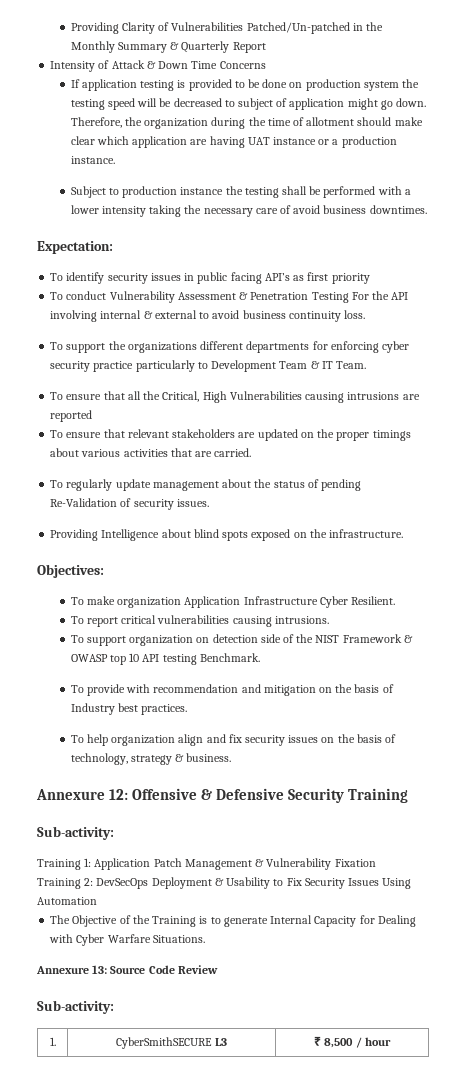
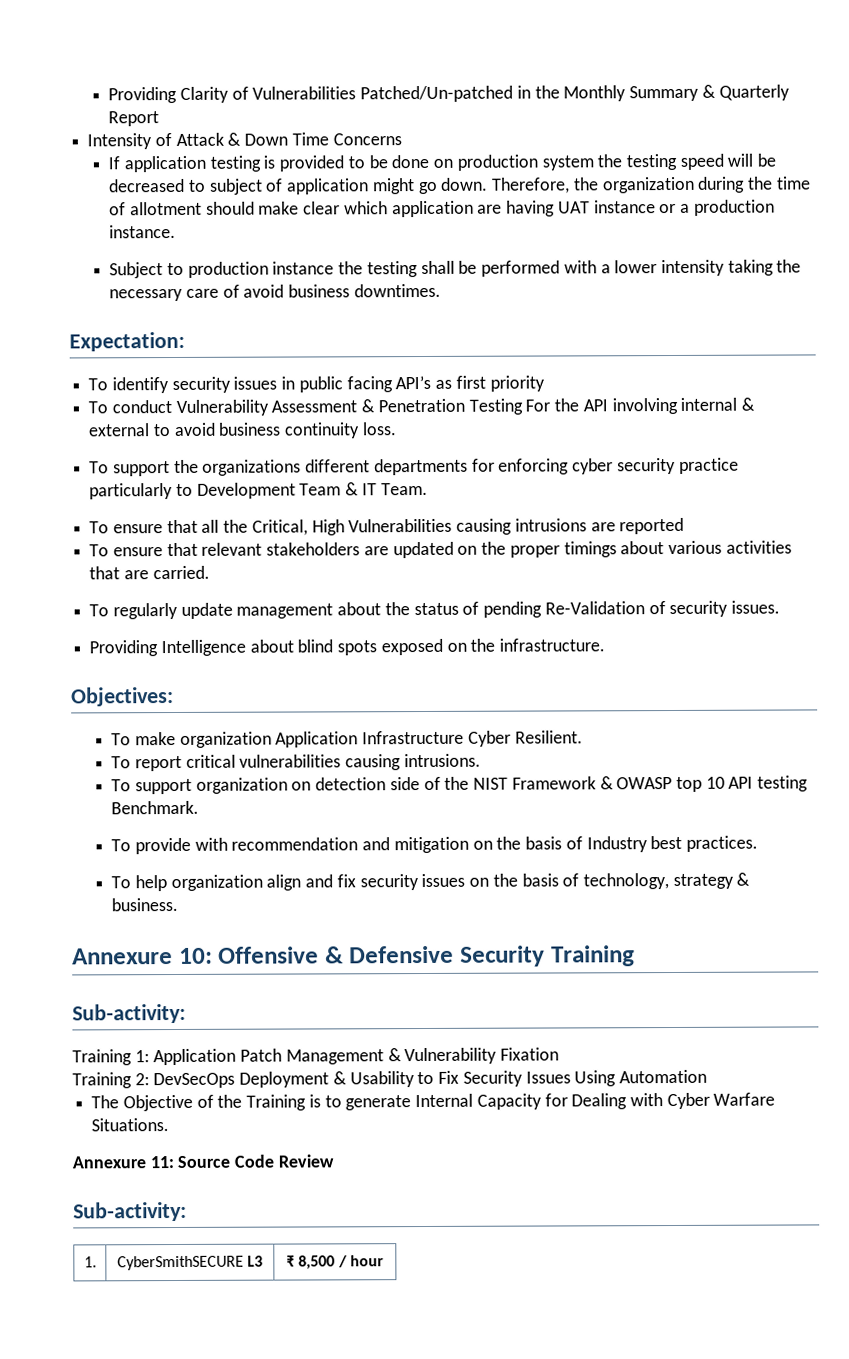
[109,789,129,800] 12: -> [178,947,213,964] 10:
[92,965,108,974] 13: -> [149,1156,174,1169] 11:

